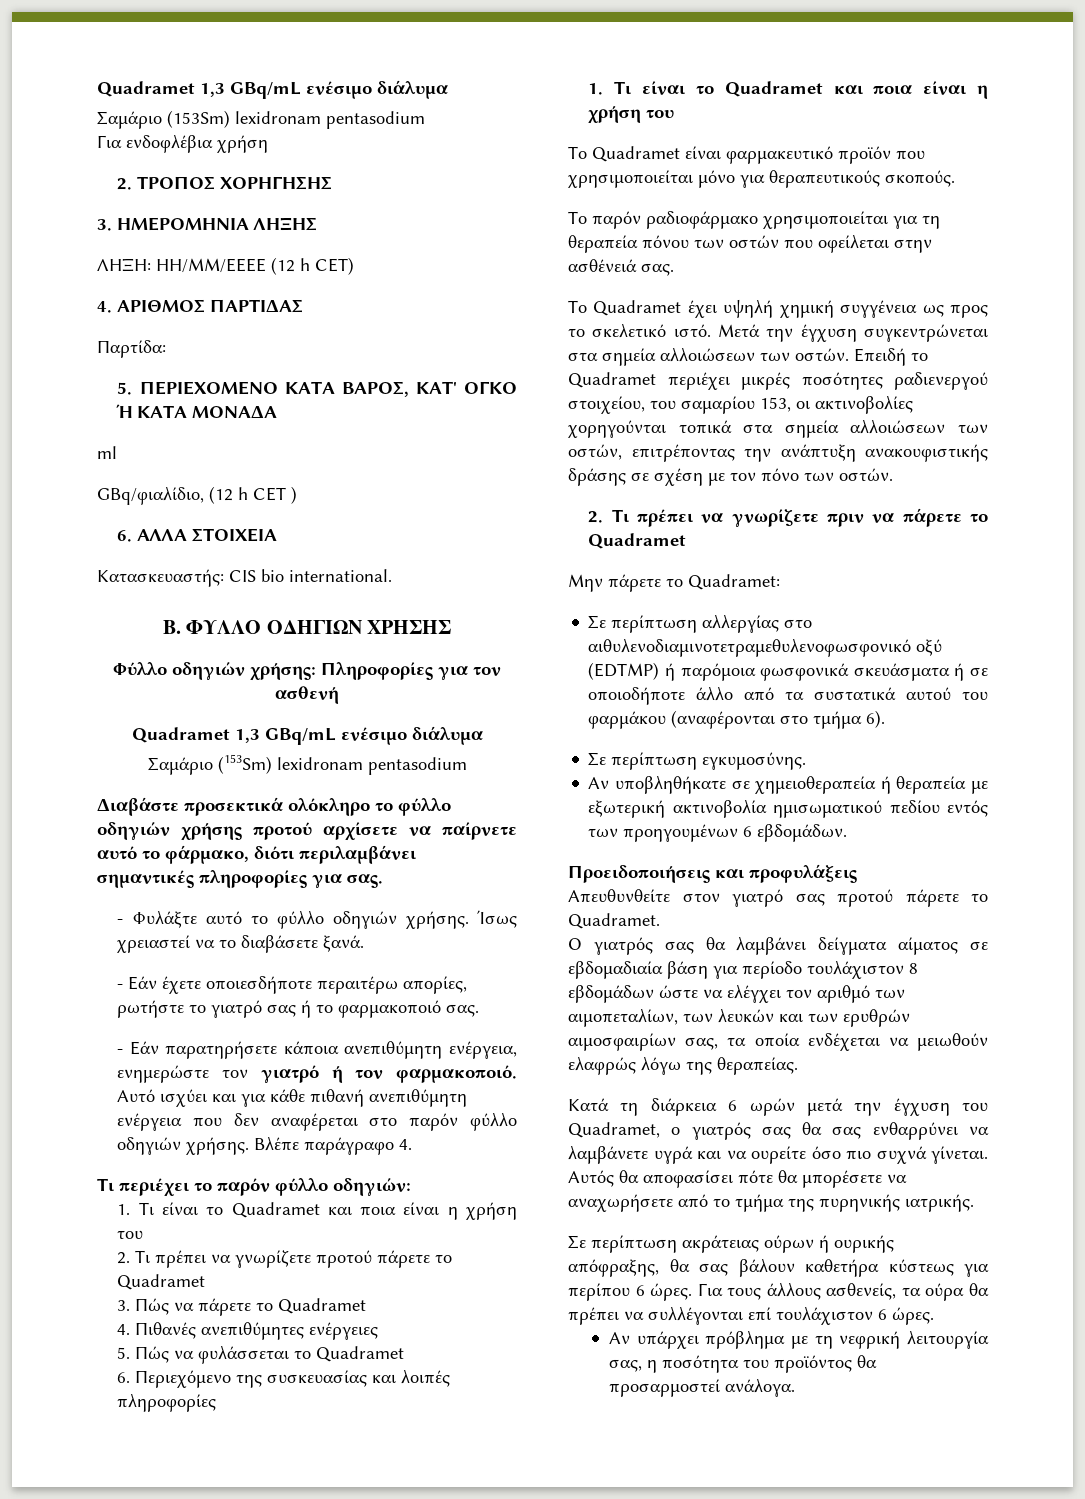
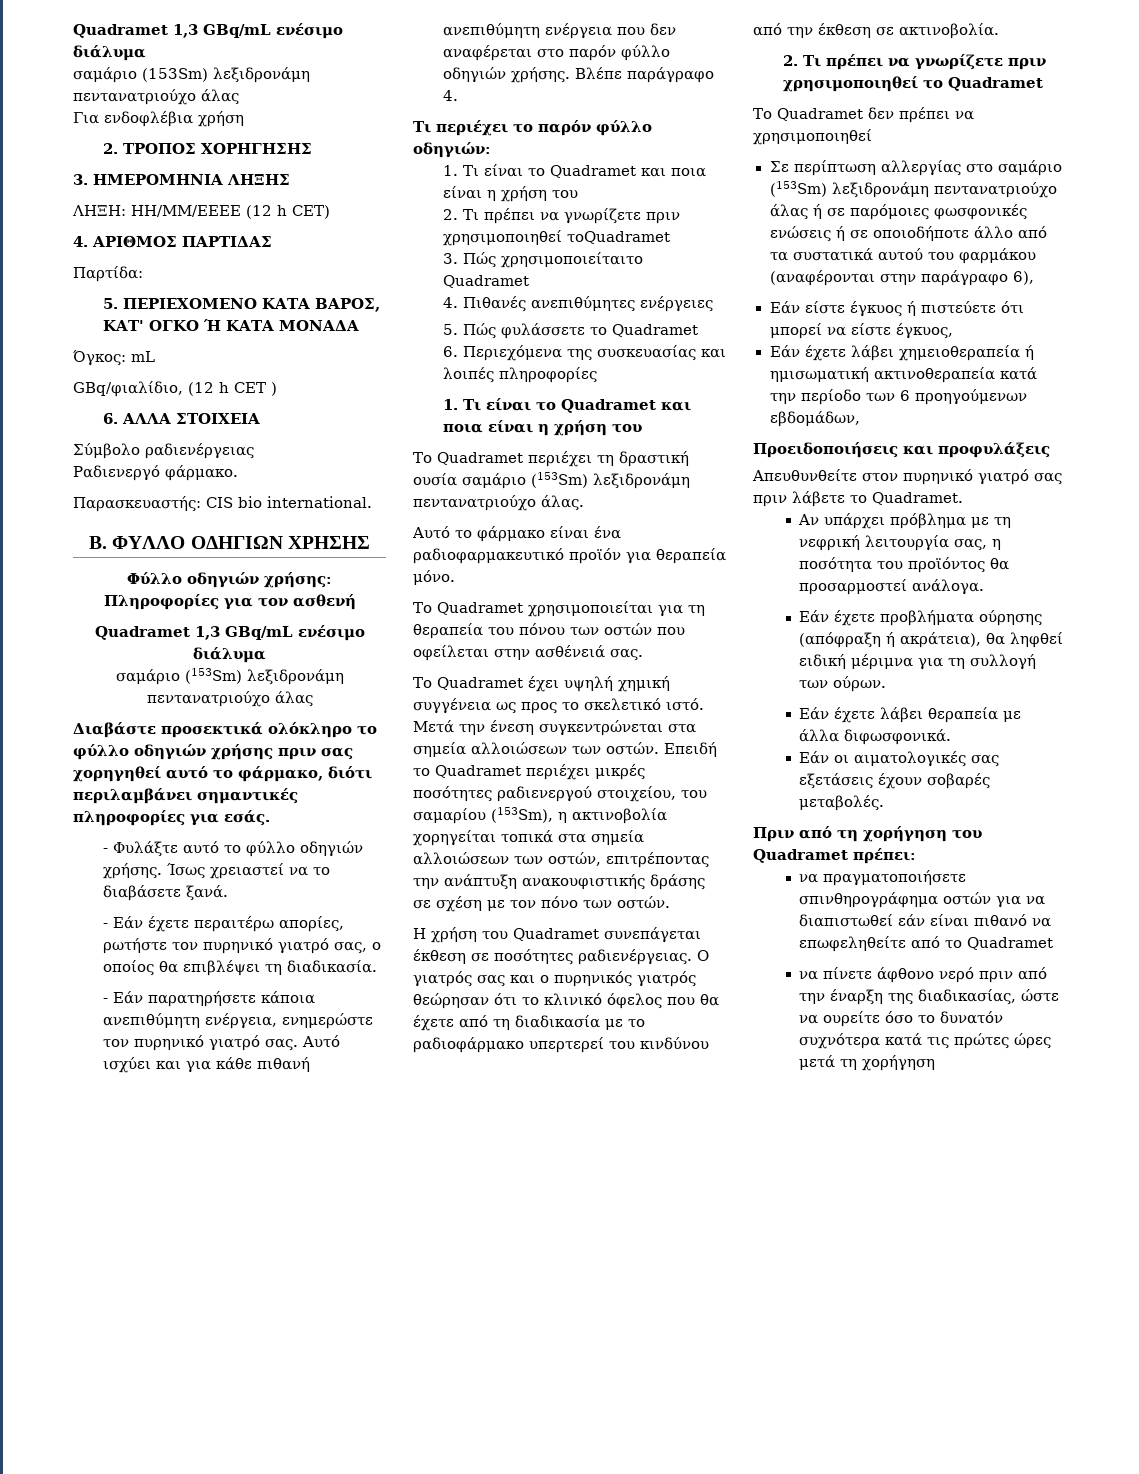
[97,80,448,99] [97,110,425,129] Quadramet 1,3 GBq/mL ενέσιμο διάλυμα // Σαμάριο (153Sm) lexidronam pentasodium -> [73,23,343,39] [73,45,146,61] [73,67,310,83] [73,89,239,105] Quadramet 1,3 GBq/mL ενέσιμο διάλυμα // σαμάριο (153Sm) λεξιδρονάμη πεντανατριούχο άλας
[97,446,117,459] ml -> [73,350,155,366] Όγκος: mL
[97,569,224,587] Κατασκευαστής: -> [73,443,254,459] [73,465,238,481] [73,496,201,512] Σύμβολο ραδιενέργειας // Ραδιενεργό φάρμακο. // Παρασκευαστής:
[147,754,467,775] Σαμάριο (153Sm) lexidronam pentasodium -> [115,668,344,685] [146,691,313,707] σαμάριο (153Sm) λεξιδρονάμη πεντανατριούχο άλας
[253,822,517,841] προτού αρχίσετε να παίρνετε -> [278,748,353,760] [73,766,161,782] πριν σας χορηγηθεί
[347,874,383,888] σας. -> [224,810,270,826] εσάς.
[206,976,313,994] οποιεσδήποτε -> (189, 924) none
[189,1000,480,1018] το γιατρό σας ή το φαρμακοποιό σας. -> [171,938,381,954] [102,960,377,976] τον πυρηνικό γιατρό σας, ο οποίος θα επιβλέψει τη διαδικασία.
[260,1065,517,1083] γιατρό ή τον φαρμακοποιό. -> [133,1035,298,1051] πυρηνικό γιατρό σας.
[316,1250,453,1268] [117,1274,206,1290] προτού πάρετε το Quadramet -> [645,212,680,224] [442,230,670,246] πριν χρησιμοποιηθεί τοQuadramet
[174,1298,274,1316] να πάρετε το -> [500,252,643,268] χρησιμοποιείταιτο
[174,1345,291,1364] να φυλάσσεται -> [500,323,585,339] φυλάσσετε
[135,1370,232,1388] Περιεχόμενο -> [462,345,562,361] Περιεχόμενα
[685,146,925,164] [568,170,955,188] [568,211,758,229] είναι φαρμακευτικό προϊόν που χρησιμοποιείται μόνο για θεραπευτικούς σκοπούς. // Το παρόν ραδιοφάρμακο -> [528,451,689,467] [413,472,690,489] [413,495,584,511] [412,526,621,542] [413,548,726,564] [413,570,455,585] [413,602,523,615] περιέχει τη δραστική ουσία σαμάριο (153Sm) λεξιδρονάμη πεντανατριούχο άλας. // Αυτό το φάρμακο είναι ένα ραδιοφαρμακευτικό προϊόν για θεραπεία μόνο. // Το Quadramet
(638, 244) none -> [488,627,514,636] του
[800,324,857,342] έγχυση -> [490,720,534,735] ένεση
[760,395,913,414] [568,420,667,438] 153, οι ακτινοβολίες χορηγούνται -> [491,807,667,824] [413,830,496,846] (153Sm), η ακτινοβολία χορηγείται
[588,508,988,527] [588,533,687,549] [568,574,780,592] [588,614,813,633] [588,638,943,657] [588,662,950,681] // 2. Τι πρέπει να γνωρίζετε πριν να πάρετε το Quadramet // Μην πάρετε το Quadramet: // Σε περίπτωση αλλεργίας στο αιθυλενοδιαμινοτετραμεθυλενοφωσφονικό οξύ (EDTMP) ή παρόμοια φωσφονικά σκευάσματα -> [413,927,701,943] [413,949,709,965] [413,971,696,987] [413,993,719,1009] [413,1015,645,1031] [413,1037,709,1053] [753,23,999,39] [782,54,1046,70] [782,76,1043,92] [753,107,974,123] [753,129,872,145] [769,160,1062,176] [769,181,1057,198] [769,204,1027,220] [769,226,831,242] // Η χρήση του Quadramet συνεπάγεται έκθεση σε ποσότητες ραδιενέργειας. Ο γιατρός σας και ο πυρηνικός γιατρός θεώρησαν ότι το κλινικό όφελος που θα έχετε από τη διαδικασία με το ραδιοφάρμακο υπερτερεί του κινδύνου από την έκθεση σε ακτινοβολία. // 2. Τι πρέπει να γνωρίζετε πριν χρησιμοποιηθεί το Quadramet // Το Quadramet δεν πρέπει να χρησιμοποιηθεί // Σε περίπτωση αλλεργίας στο σαμάριο (153Sm) λεξιδρονάμη πεντανατριούχο άλας ή σε παρόμοιες φωσφονικές ενώσεις
[780,710,886,729] [588,752,807,770] [588,775,988,794] [588,799,988,818] [588,824,848,842] στο τμήμα 6). // Σε περίπτωση εγκυμοσύνης. // Αν υποβληθήκατε σε χημειοθεραπεία ή θεραπεία με εξωτερική ακτινοβολία ημισωματικού πεδίου εντός των προηγουμένων 6 εβδομάδων. -> [879,270,1034,286] [769,301,1024,317] [769,323,953,339] [769,345,1034,361] [769,367,1037,383] [769,389,1027,405] [769,411,860,427] στην παράγραφο 6), // Εάν είστε έγκυος ή πιστεύετε ότι μπορεί να είστε έγκυος, // Εάν έχετε λάβει χημειοθεραπεία ή ημισωματική ακτινοθεραπεία κατά την περίοδο των 6 προηγούμενων εβδομάδων,
[732,889,959,907] γιατρό σας προτού πάρετε -> [903,469,1062,485] [753,491,845,507] πυρηνικό γιατρό σας πριν λάβετε
[568,936,988,955] [568,960,918,979] [568,984,905,1003] [568,1008,910,1027] [568,1033,988,1051] [568,1056,798,1075] [568,1098,988,1116] [568,1122,989,1140] [568,1145,988,1164] [568,1170,907,1188] [568,1194,974,1212] [568,1235,894,1253] [568,1258,989,1277] [568,1282,989,1301] [568,1306,934,1325] // Ο γιατρός σας θα λαμβάνει δείγματα αίματος σε εβδομαδιαία βάση για περίοδο τουλάχιστον 8 εβδομάδων ώστε να ελέγχει τον αριθμό των αιμοπεταλίων, των λευκών και των ερυθρών αιμοσφαιρίων σας, τα οποία ενδέχεται να μειωθούν ελαφρώς λόγω της θεραπείας. // Κατά τη διάρκεια 6 ωρών μετά την έγχυση του Quadramet, ο γιατρός σας θα σας ενθαρρύνει να λαμβάνετε υγρά και να ουρείτε όσο πιο συχνά γίνεται. Αυτός θα αποφασίσει πότε θα μπορέσετε να αναχωρήσετε από το τμήμα της πυρηνικής ιατρικής. // Σε περίπτωση ακράτειας ούρων ή ουρικής απόφραξης, θα σας βάλουν καθετήρα κύστεως για περίπου 6 ώρες. Για τους άλλους ασθενείς, τα ούρα θα πρέπει να συλλέγονται επί τουλάχιστον 6 ώρες. -> (963, 498) none
(795, 1387) none -> [799,610,1043,626] [799,632,1064,648] [799,654,1037,670] [799,676,887,692] [799,707,1022,723] [799,729,952,745] [799,751,1000,767] [799,773,991,789] [799,795,885,811] [753,826,982,842] [753,848,916,864] [799,870,967,886] [799,892,1046,908] [799,914,1052,927] [799,936,1054,952] [799,967,1048,983] [799,989,1060,1005] [799,1011,1004,1027] [799,1033,1052,1049] [799,1055,936,1071] // Εάν έχετε προβλήματα ούρησης (απόφραξη ή ακράτεια), θα ληφθεί ειδική μέριμνα για τη συλλογή των ούρων. // Εάν έχετε λάβει θεραπεία με άλλα διφωσφονικά. // Εάν οι αιματολογικές σας εξετάσεις έχουν σοβαρές μεταβολές. // Πριν από τη χορήγηση του Quadramet πρέπει: // να πραγματοποιήσετε σπινθηρογράφημα οστών για να διαπιστωθεί εάν είναι πιθανό να επωφεληθείτε από το Quadramet // να πίνετε άφθονο νερό πριν από την έναρξη της διαδικασίας, ώστε να ουρείτε όσο το δυνατόν συχνότερα κατά τις πρώτες ώρες μετά τη χορήγηση

